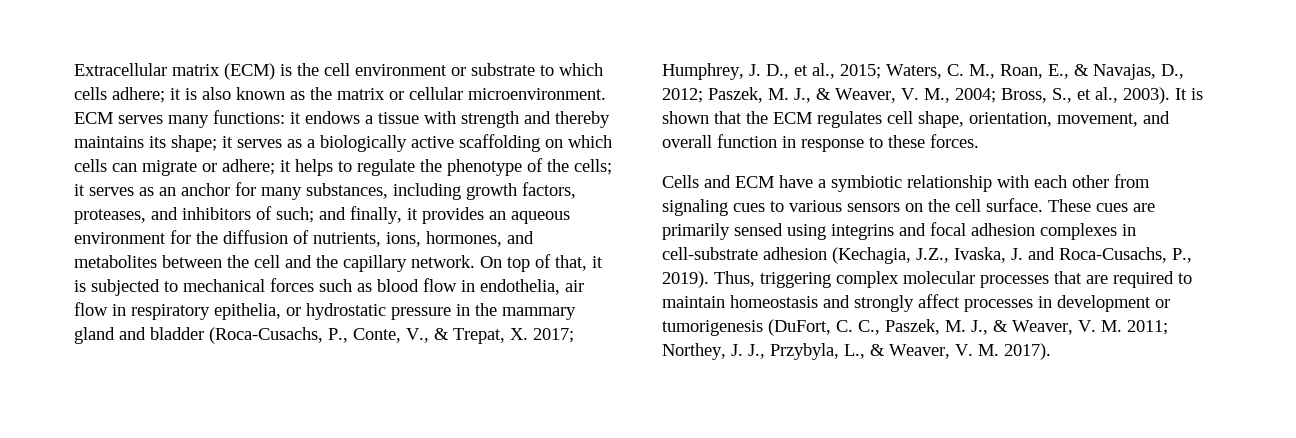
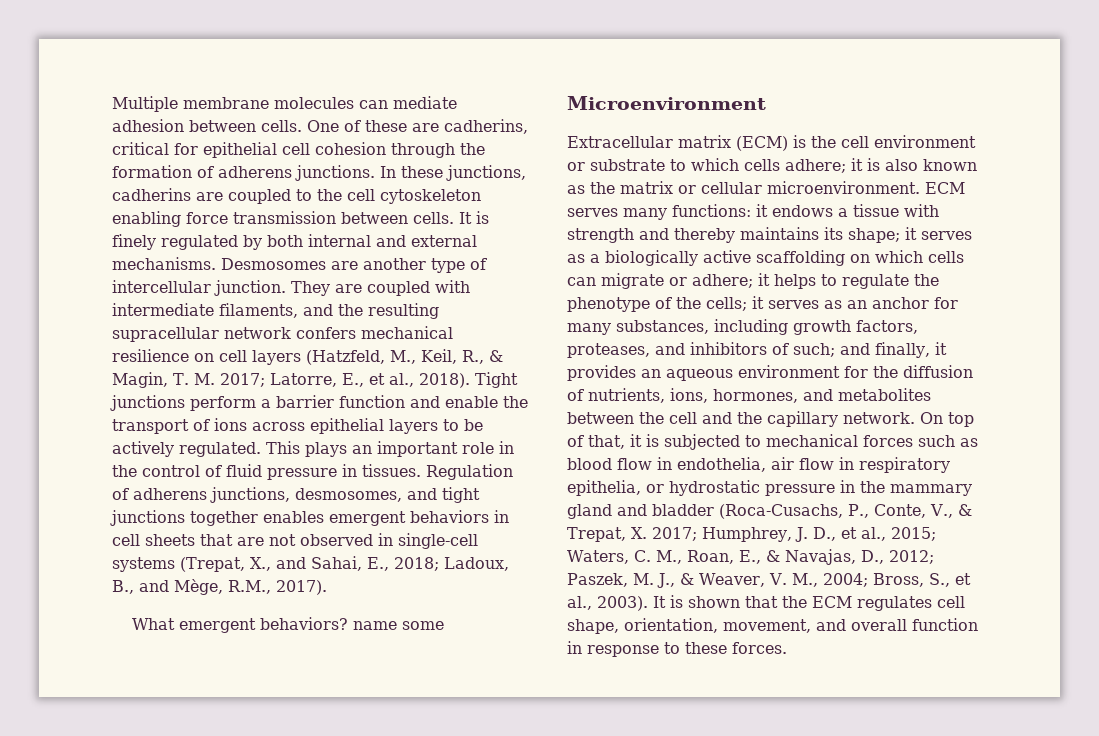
(74, 69) none -> [112,96,457,112] [112,119,528,134] [112,142,485,158] [112,165,526,181] [112,188,481,204] [112,211,489,227] [112,234,477,250] [112,257,487,273] [112,280,470,296] [112,303,439,319] [112,326,453,342] [112,349,503,365] [112,372,518,388] [110,395,528,411] [112,418,483,434] [112,441,514,457] [112,464,513,480] [112,487,480,503] [110,510,509,526] [112,533,478,549] [112,556,509,572] [112,579,327,595] [131,617,444,633] [567,96,766,110] Multiple membrane molecules can mediate adhesion between cells. One of these are cadherins, critical for epithelial cell cohesion through the formation of adherens junctions. In these junctions, cadherins are coupled to the cell cytoskeleton enabling force transmission between cells. It is finely regulated by both internal and external mechanisms. Desmosomes are another type of intercellular junction. They are coupled with intermediate filaments, and the resulting supracellular network confers mechanical resilience on cell layers (Hatzfeld, M., Keil, R., & Magin, T. M. 2017; Latorre, E., et al., 2018). Tight junctions perform a barrier function and enable the transport of ions across epithelial layers to be actively regulated. This plays an important role in the control of fluid pressure in tissues. Regulation of adherens junctions, desmosomes, and tight junctions together enables emergent behaviors in cell sheets that are not observed in single-cell systems (Trepat, X., and Sahai, E., 2018; Ladoux, B., and Mège, R.M., 2017). // What emergent behaviors? name some // Microenvironment //
[662,174,1150,192] [662,198,1155,216] [662,222,1136,240] [662,247,1192,264] [662,271,1192,288] [662,294,1170,312] [662,319,1168,336] [662,343,1051,360] // Cells and ECM have a symbiotic relationship with each other from signaling cues to various sensors on the cell surface. These cues are primarily sensed using integrins and focal adhesion complexes in cell-substrate adhesion (Kechagia, J.Z., Ivaska, J. and Roca-Cusachs, P., 2019). Thus, triggering complex molecular processes that are required to maintain homeostasis and strongly affect processes in development or tumorigenesis (DuFort, C. C., Paszek, M. J., & Weaver, V. M. 2011; Northey, J. J., Przybyla, L., & Weaver, V. M. 2017). -> (787, 648) none

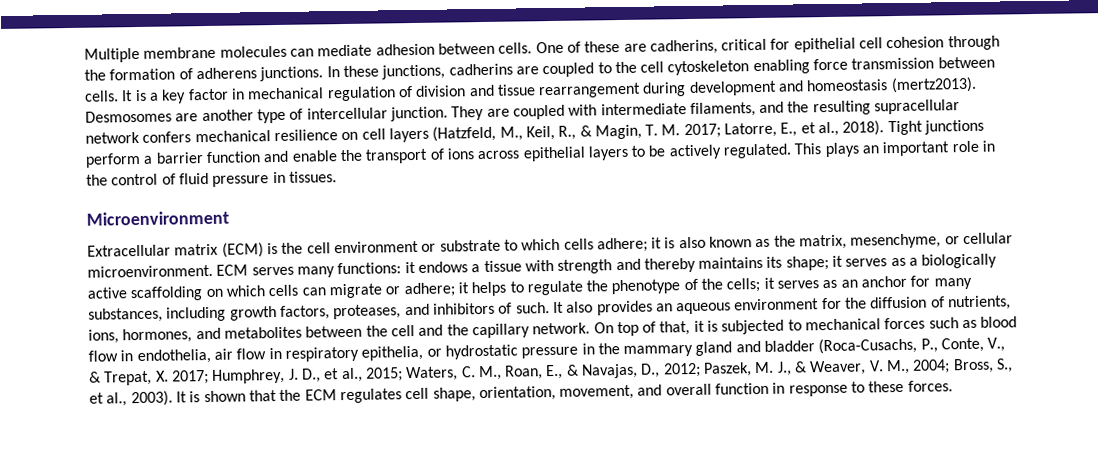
[112,234,477,250] [112,257,216,270] finely regulated by both internal and external mechanisms. -> [149,76,977,104] a key factor in mechanical regulation of division and tissue rearrangement during development and homeostasis (mertz2013).
[426,464,513,480] [112,487,480,503] [110,510,509,526] [112,533,478,549] [112,556,509,572] [112,579,327,595] [131,617,444,633] Regulation of adherens junctions, desmosomes, and tight junctions together enables emergent behaviors in cell sheets that are not observed in single-cell systems (Trepat, X., and Sahai, E., 2018; Ladoux, B., and Mège, R.M., 2017). // What emergent behaviors? name some -> (337, 177) none
[620,181,673,194] matrix -> [799,233,942,250] matrix, mesenchyme,
[793,342,947,358] such; and finally, it -> [515,301,594,314] such. It also

